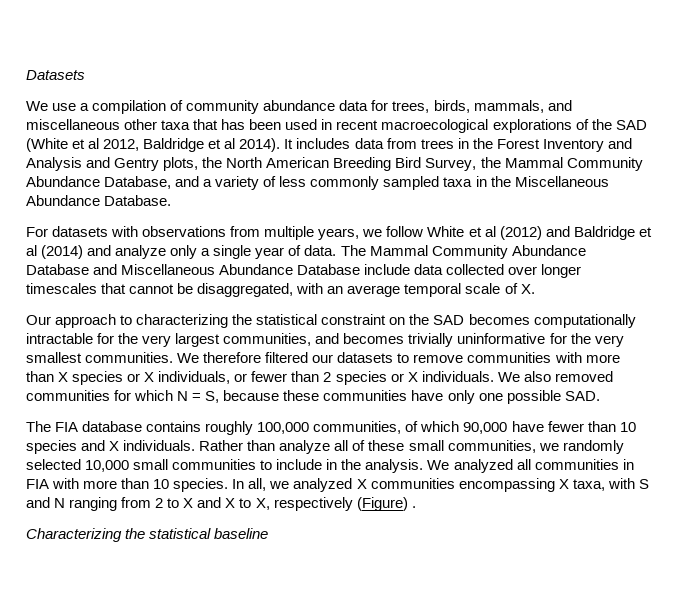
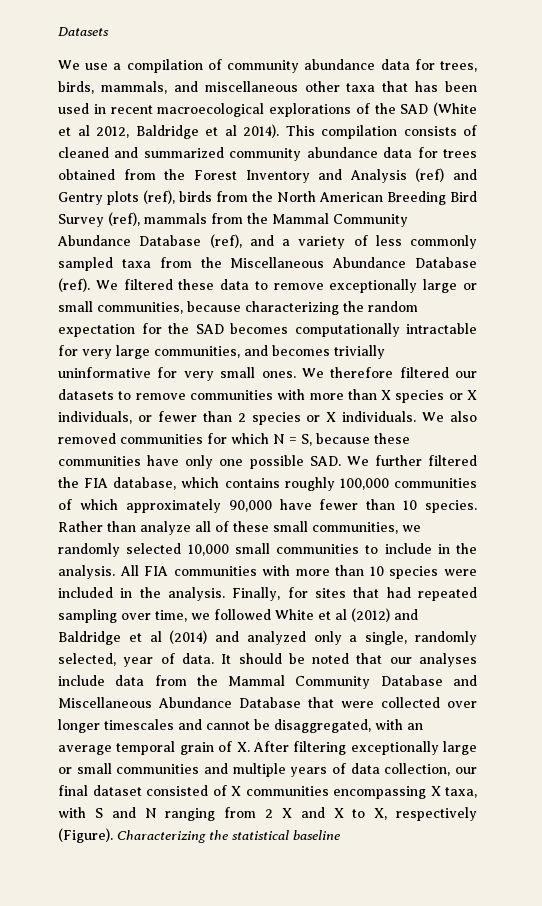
[284,138,469,149] It includes data from trees in -> [285,125,477,139] [58,147,477,161] [58,169,156,180] This compilation consists of cleaned and summarized community abundance data for trees obtained from
(82, 164) none -> [415,168,445,182] (ref)
[163,157,199,171] plots, -> [107,190,248,205] plots (ref), birds from
[425,158,477,171] Survey, -> [58,212,243,227] Survey (ref), mammals from
[104,176,172,189] Database, -> [139,234,242,248] Database (ref),
[475,176,487,187] in -> [159,257,192,268] from
[104,195,172,206] [26,226,652,240] [26,245,586,259] [26,264,582,278] [26,283,535,297] [26,314,406,328] Database. // For datasets with observations from multiple years, we follow White et al (2012) and Baldridge et al (2014) and analyze only a single year of data. The Mammal Community Abundance Database and Miscellaneous Abundance Database include data collected over longer timescales that cannot be disaggregated, with an average temporal scale of X. // Our approach to characterizing the statistical constraint on -> [415,257,477,268] [58,278,477,293] [58,301,418,315] [58,323,162,337] Database (ref). We filtered these data to remove exceptionally large or small communities, because characterizing the random expectation for
[118,333,221,347] the very largest -> [82,345,150,359] very large
[570,333,624,347] [26,352,174,363] the very smallest communities. -> [183,367,296,381] very small ones.
[26,421,143,432] // The FIA database -> [346,455,477,466] [58,477,220,490] We further filtered the FIA database, which
[313,421,402,434] communities, -> [394,478,477,488] communities
(460, 426) none -> [125,499,221,513] approximately
[26,440,196,454] species and X individuals. -> [425,500,477,513] species.
[427,459,634,473] [26,478,353,492] We analyzed all communities in FIA with more than 10 species. In all, we analyzed -> [119,565,477,579] [58,587,477,601] [58,608,418,623] [58,630,477,645] [58,653,478,667] [58,675,477,689] [58,697,477,708] [58,719,423,733] [58,741,477,755] [58,763,478,777] [58,785,227,796] All FIA communities with more than 10 species were included in the analysis. Finally, for sites that had repeated sampling over time, we followed White et al (2012) and Baldridge et al (2014) and analyzed only a single, randomly selected, year of data. It should be noted that our analyses include data from the Mammal Community Database and Miscellaneous Abundance Database that were collected over longer timescales and cannot be disaggregated, with an average temporal grain of X. After filtering exceptionally large or small communities and multiple years of data collection, our final dataset consisted of
[167,498,180,508] to -> (273, 813) none
[356,497,416,511] (Figure) . // -> [58,828,113,843] (Figure).

